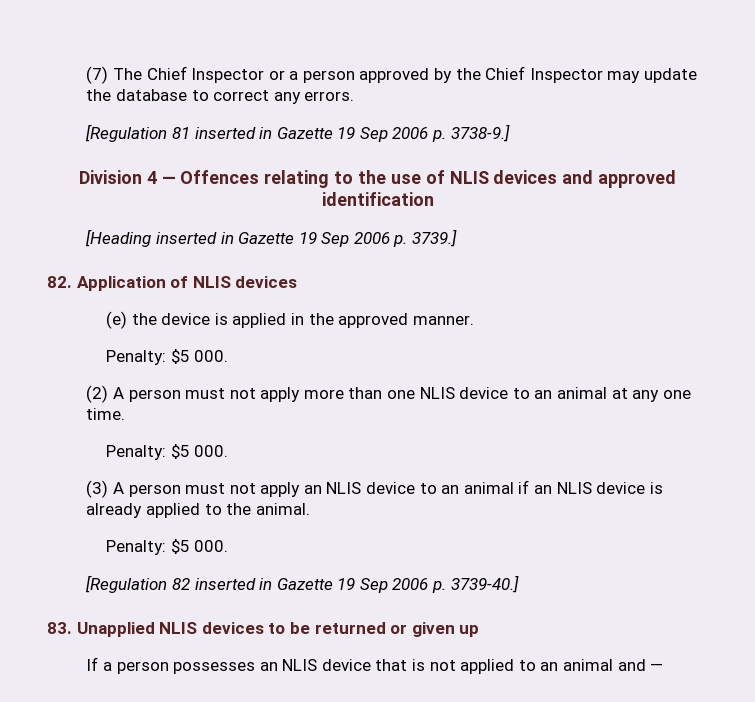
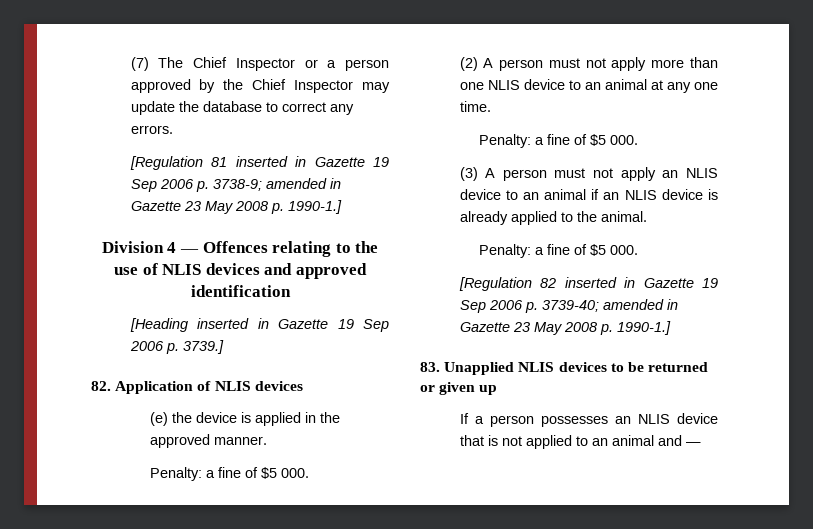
[450,124,510,142] 3738-9.] -> [212,178,341,191] [130,200,342,214] 3738-9; amended in Gazette 23 May 2008 p. 1990-1.]
(167, 357) none -> [206,467,259,478] a fine of
(167, 452) none -> [535,134,588,145] a fine of
(167, 547) none -> [535,244,588,255] a fine of
[450,575,519,593] 3739-40.] -> [541,299,678,312] [459,321,671,335] 3739-40; amended in Gazette 23 May 2008 p. 1990-1.]

